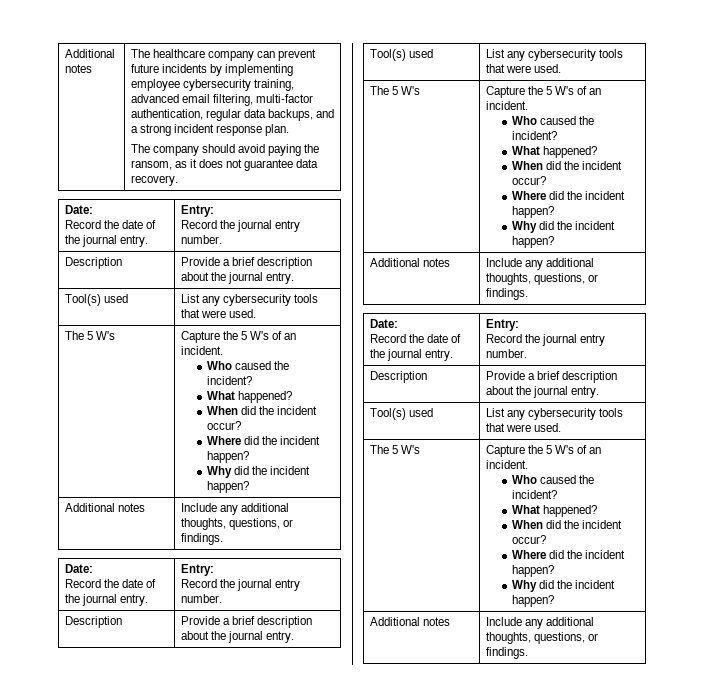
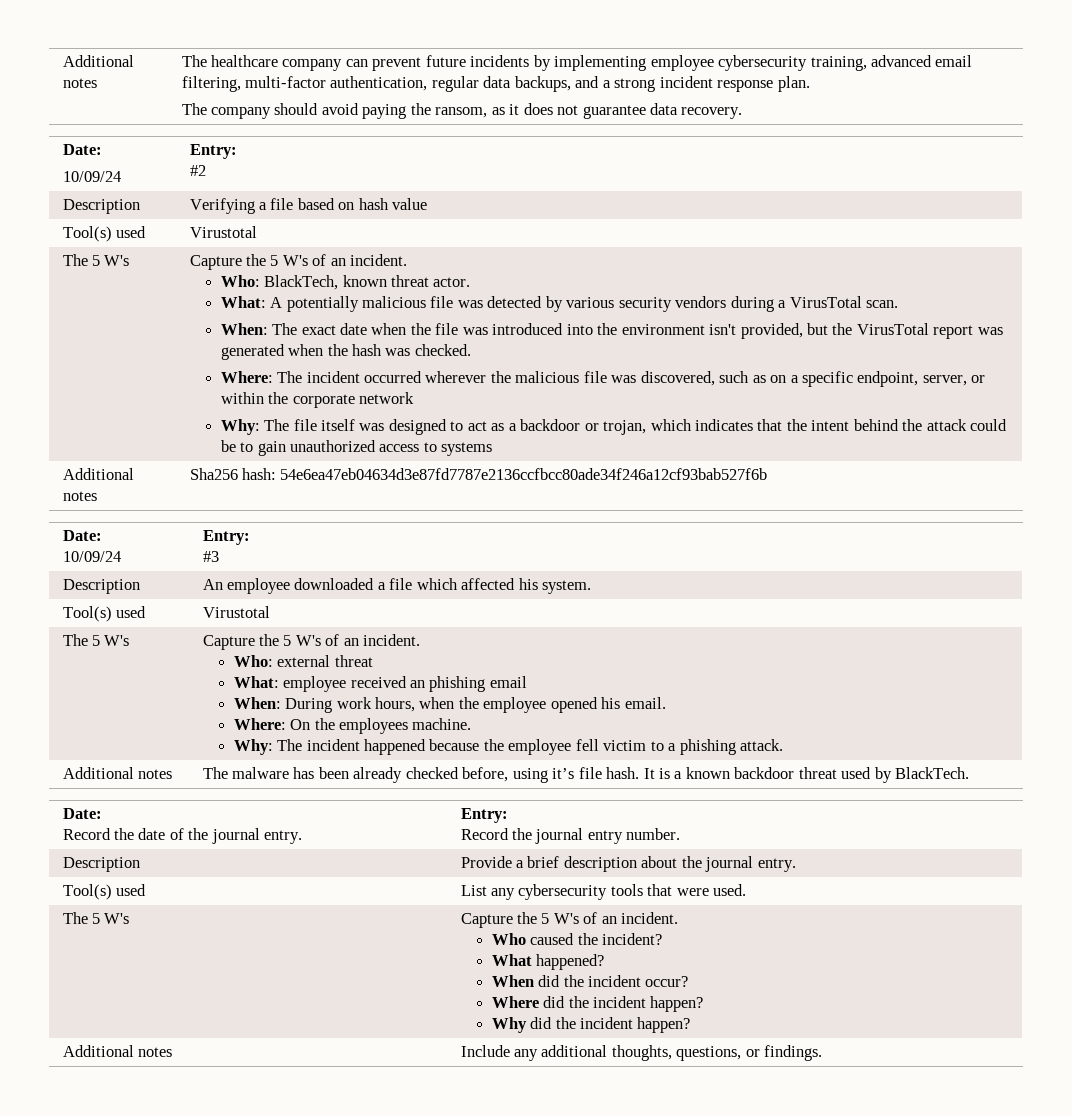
(93, 209) none -> [62,171,121,182] [189,144,237,159] [189,165,206,176] [62,199,140,214] [189,198,428,214] [62,226,146,242] [189,226,257,238] [62,254,130,266] [189,254,408,270] [220,275,471,290] [220,296,898,312] [220,323,1003,339] [220,344,471,360] [220,371,986,387] [220,392,414,408] [220,419,1008,435] [220,440,493,456] [62,468,134,480] [62,491,97,501] [189,468,768,480] [62,530,102,541] [62,551,121,562] [202,530,250,545] [202,551,219,562] [62,579,140,594] [202,578,592,594] [62,606,146,622] [202,606,270,618] [62,634,130,646] [202,634,421,650] [233,655,373,667] [233,676,527,692] [233,697,666,713] [233,718,472,734] [233,739,784,755] [62,767,172,779] [202,767,970,783] [62,808,102,819] // 10/09/24 | Entry: // #2 // Description | Verifying a file based on hash value // Tool(s) used | Virustotal // The 5 W's | Capture the 5 W's of an incident. // Who: BlackTech, known threat actor. // What: A potentially malicious file was detected by various security vendors during a VirusTotal scan. // When: The exact date when the file was introduced into the environment isn't provided, but the VirusTotal report was generated when the hash was checked. // Where: The incident occurred wherever the malicious file was discovered, such as on a specific endpoint, server, or within the corporate network // Why: The file itself was designed to act as a backdoor or trojan, which indicates that the intent behind the attack could be to gain unauthorized access to systems // Additional notes | Sha256 hash: 54e6ea47eb04634d3e87fd7787e2136ccfbcc80ade34f246a12cf93bab527f6b // Date: // 10/09/24 | Entry: // #3 // Description | An employee downloaded a file which affected his system. // Tool(s) used | Virustotal // The 5 W's | Capture the 5 W's of an incident. // Who: external threat // What: employee received an phishing email // When: During work hours, when the employee opened his email. // Where: On the employees machine. // Why: The incident happened because the employee fell victim to a phishing attack. // Additional notes | The malware has been already checked before, using it’s file hash. It is a known backdoor threat used by BlackTech. // Date:
[64,564,93,573] [64,579,156,588] [64,594,148,606] [180,564,214,576] [180,579,300,591] [180,594,222,603] [64,616,122,628] [180,616,312,628] [180,631,294,643] [369,49,433,61] [485,49,623,61] [485,64,561,73] [369,86,420,95] [485,86,602,98] [485,101,528,110] [511,116,595,125] [511,131,557,140] [511,146,597,158] [511,161,623,170] [511,176,546,185] [511,191,626,200] [511,206,554,218] [511,221,616,233] [511,236,554,248] [369,258,450,267] [485,258,594,270] [485,273,598,285] [485,288,528,300] [369,319,398,328] [369,334,461,343] [369,349,453,361] [485,319,519,331] [485,334,605,346] [485,349,527,358] [369,371,427,383] [485,371,617,383] [485,386,599,398] [369,408,433,420] [485,408,623,420] [485,423,561,432] [369,445,420,454] [485,445,602,457] [485,460,528,469] [511,475,595,484] [511,490,557,499] [511,505,597,517] [511,520,623,529] [511,535,546,544] [511,550,626,559] [511,565,554,577] [511,580,616,592] [511,595,554,607] [369,617,450,626] [485,617,594,629] [485,632,598,644] [485,647,528,659] // Date: // Record the date of the journal entry. | Entry: // Record the journal entry number. // Description | Provide a brief description about the journal entry. // Tool(s) used | List any cybersecurity tools that were used. // The 5 W's | Capture the 5 W's of an incident. // Who caused the incident? // What happened? // When did the incident occur? // Where did the incident happen? // Why did the incident happen? // Additional notes | Include any additional thoughts, questions, or findings. // Date: // Record the date of the journal entry. | Entry: // Record the journal entry number. // Description | Provide a brief description about the journal entry. // Tool(s) used | List any cybersecurity tools that were used. // The 5 W's | Capture the 5 W's of an incident. // Who caused the incident? // What happened? // When did the incident occur? // Where did the incident happen? // Why did the incident happen? // Additional notes | Include any additional thoughts, questions, or findings. -> (823, 1053) none

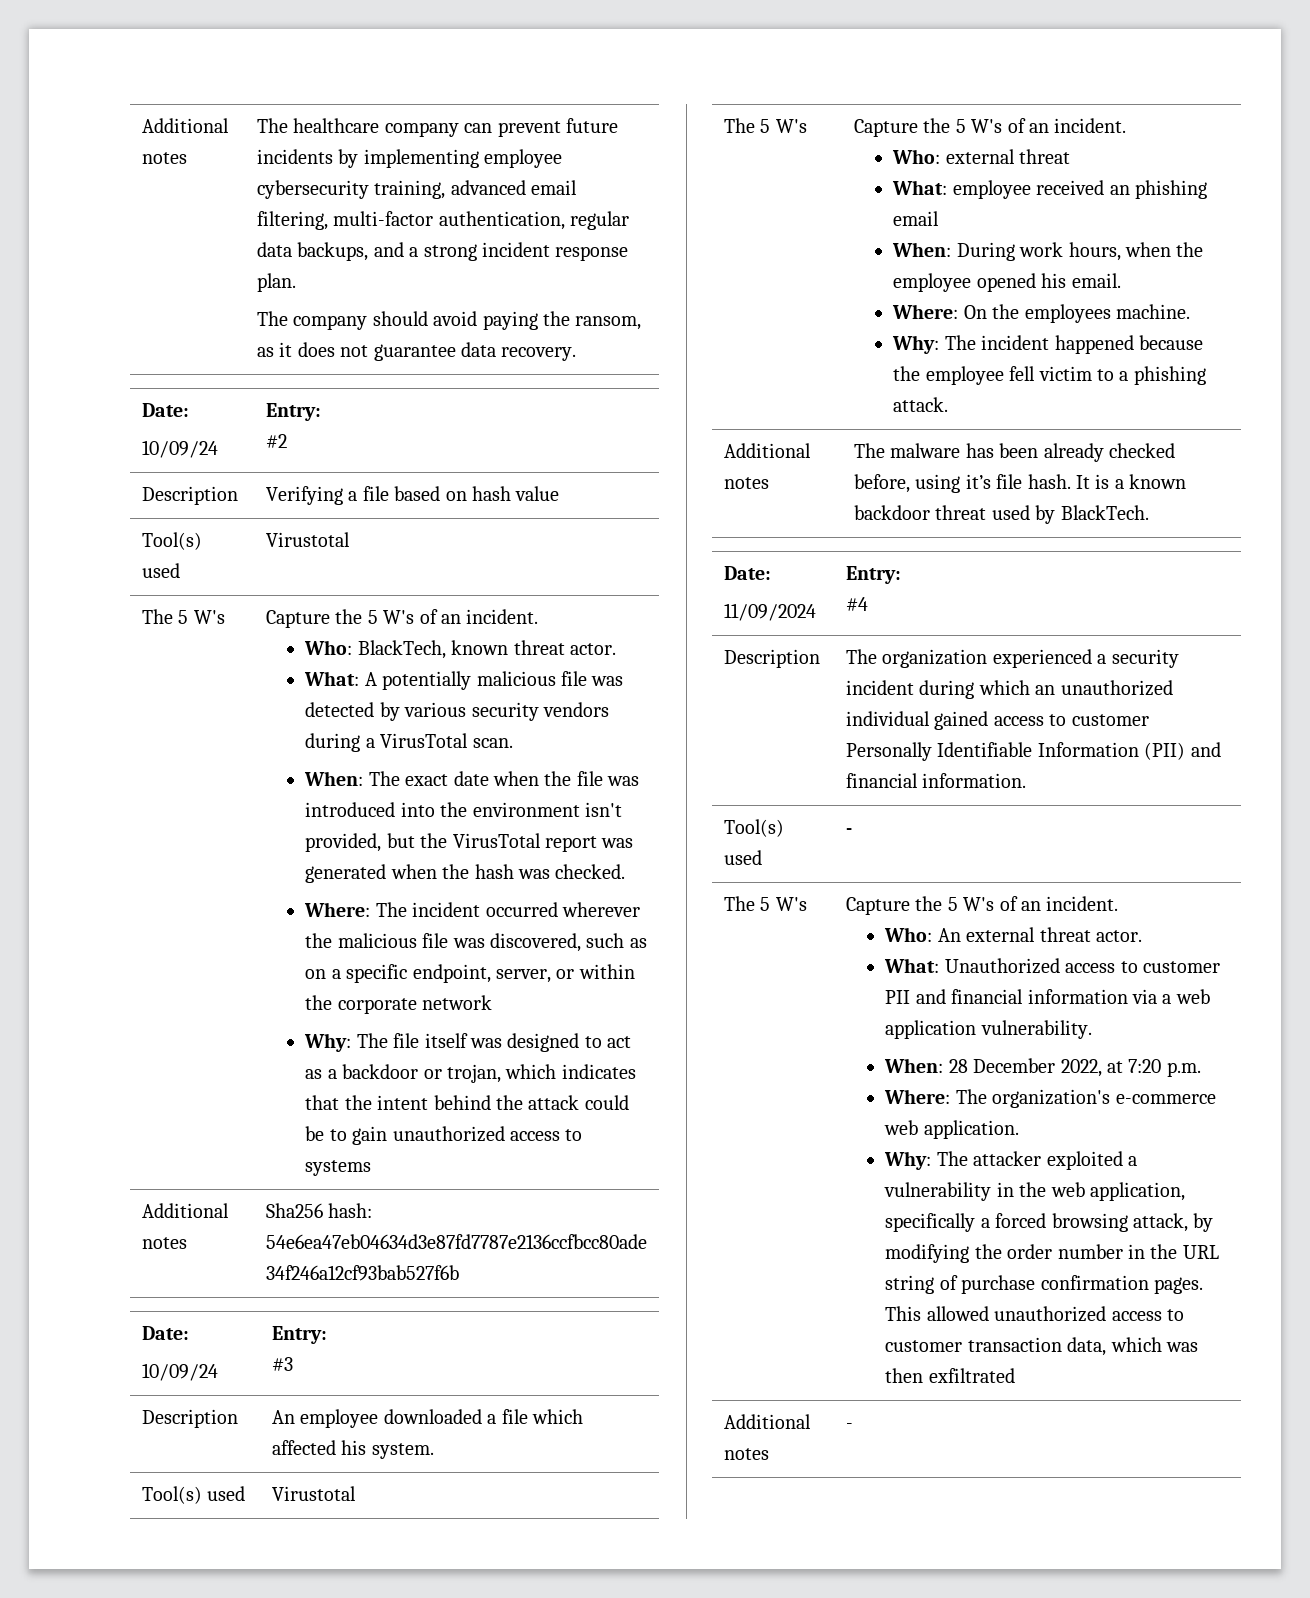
[62,828,303,844] [460,808,508,823] [460,828,681,844] [62,857,140,872] [460,856,796,872] [62,884,146,900] [460,884,747,900] Record the date of the journal entry. | Entry: // Record the journal entry number. // Description | Provide a brief description about the journal entry. // Tool(s) used | List any cybersecurity tools that were used. -> [723,603,816,621] [845,566,901,584] [845,597,868,611] [723,649,820,668] [845,649,1179,668] [845,680,1173,699] [845,711,1149,730] [845,742,1221,761] [845,773,1027,788] [723,819,784,837] [723,850,762,865] [845,828,852,834] 11/09/2024 | Entry: // #4 // Description | The organization experienced a security incident during which an unauthorized individual gained access to customer Personally Identifiable Information (PII) and financial information. // Tool(s) used | -
[491,933,662,945] [491,954,605,970] [491,975,689,987] [491,996,704,1012] [491,1017,691,1033] [62,1045,172,1057] [460,1045,823,1061] Who caused the incident? // What happened? // When did the incident occur? // Where did the incident happen? // Why did the incident happen? // Additional notes | Include any additional thoughts, questions, or findings. -> [884,927,1142,942] [884,958,1220,974] [885,989,1210,1004] [885,1020,1092,1039] [884,1058,1201,1077] [884,1089,1216,1108] [884,1120,1019,1139] [884,1151,1137,1170] [884,1182,1185,1201] [885,1213,1214,1232] [885,1244,1219,1263] [885,1275,1203,1294] [885,1306,1184,1322] [885,1337,1198,1356] [885,1368,1015,1383] [723,1414,811,1429] [723,1448,769,1460] [845,1423,853,1429] Who: An external threat actor. // What: Unauthorized access to customer PII and financial information via a web application vulnerability. // When: 28 December 2022, at 7:20 p.m. // Where: The organization's e-commerce web application. // Why: The attacker exploited a vulnerability in the web application, specifically a forced browsing attack, by modifying the order number in the URL string of purchase confirmation pages. This allowed unauthorized access to customer transaction data, which was then exfiltrated // Additional notes | -

